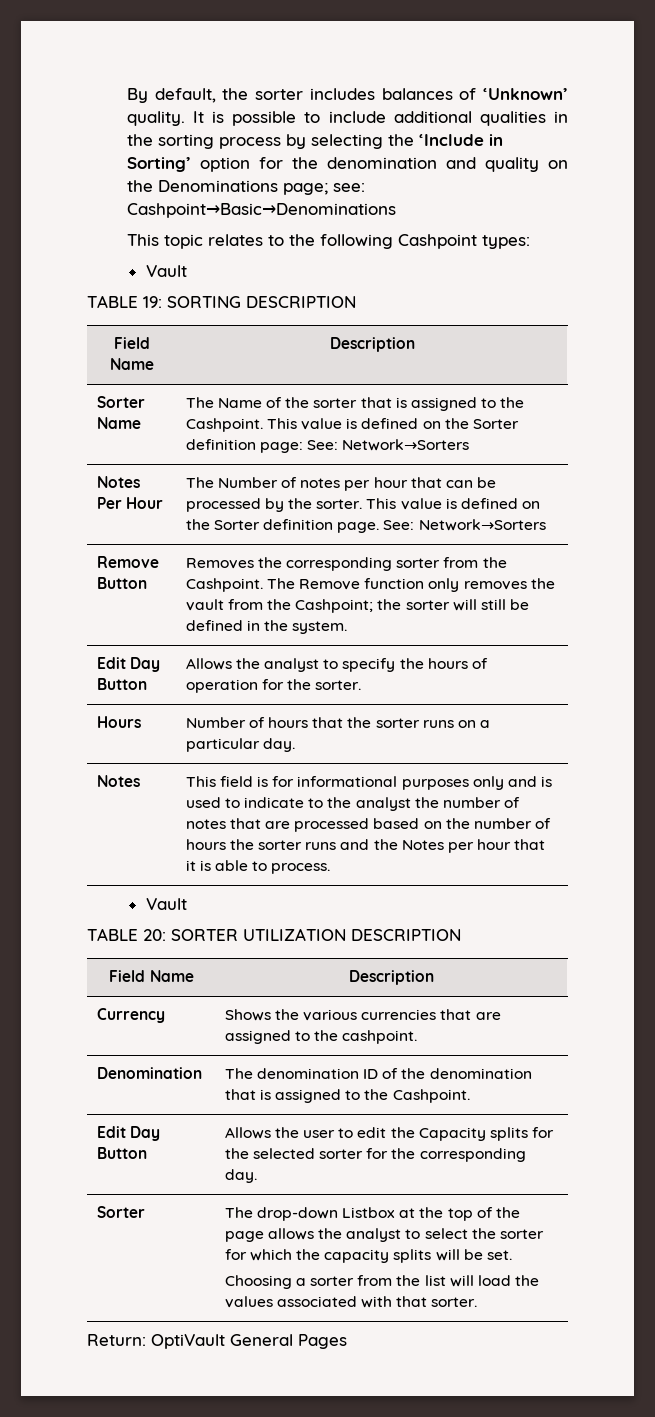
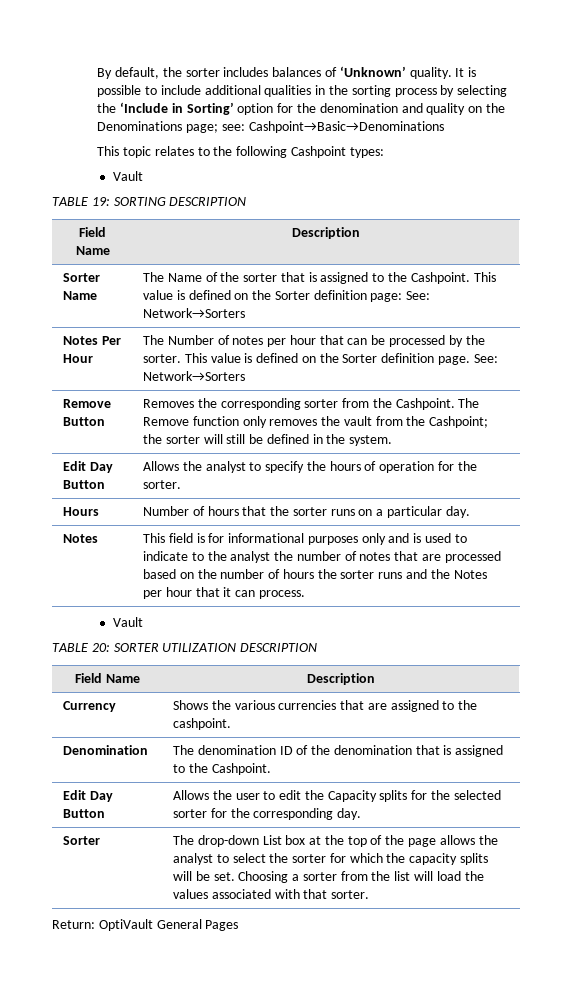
[199,860,268,871] is able to -> [235,590,256,597] can
[342,1207,396,1218] Listbox -> [262,835,306,845] List box
(512, 1255) // -> (235, 876) none

